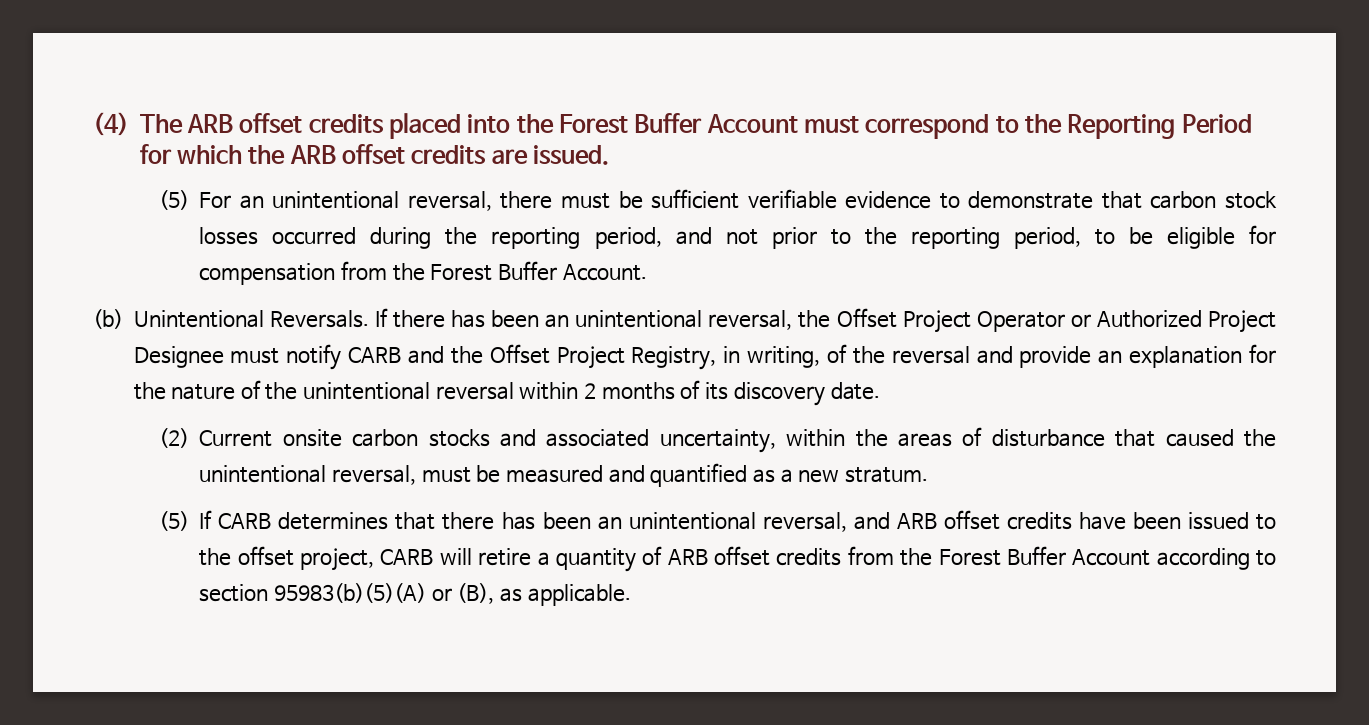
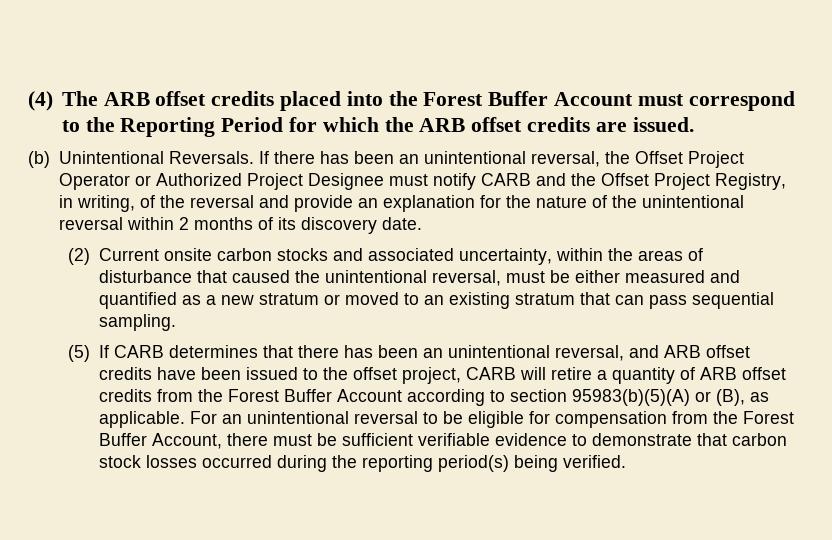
[158,189,1277,211] [199,225,1276,249] [199,261,647,285] // (5) For an unintentional reversal, there must be sufficient verifiable evidence to demonstrate that carbon stock losses occurred during the reporting period, and not prior to the reporting period, to be eligible for compensation from the Forest Buffer Account. -> (694, 124) none
(501, 474) none -> [574,270,620,283] either
[844,467,928,483] stratum. -> [258,292,774,309] [98,314,176,331] stratum or moved to an existing stratum that can pass sequential sampling.
(631, 595) none -> [189,411,794,428] [98,433,787,449] [98,455,626,472] For an unintentional reversal to be eligible for compensation from the Forest Buffer Account, there must be sufficient verifiable evidence to demonstrate that carbon stock losses occurred during the reporting period(s) being verified.

